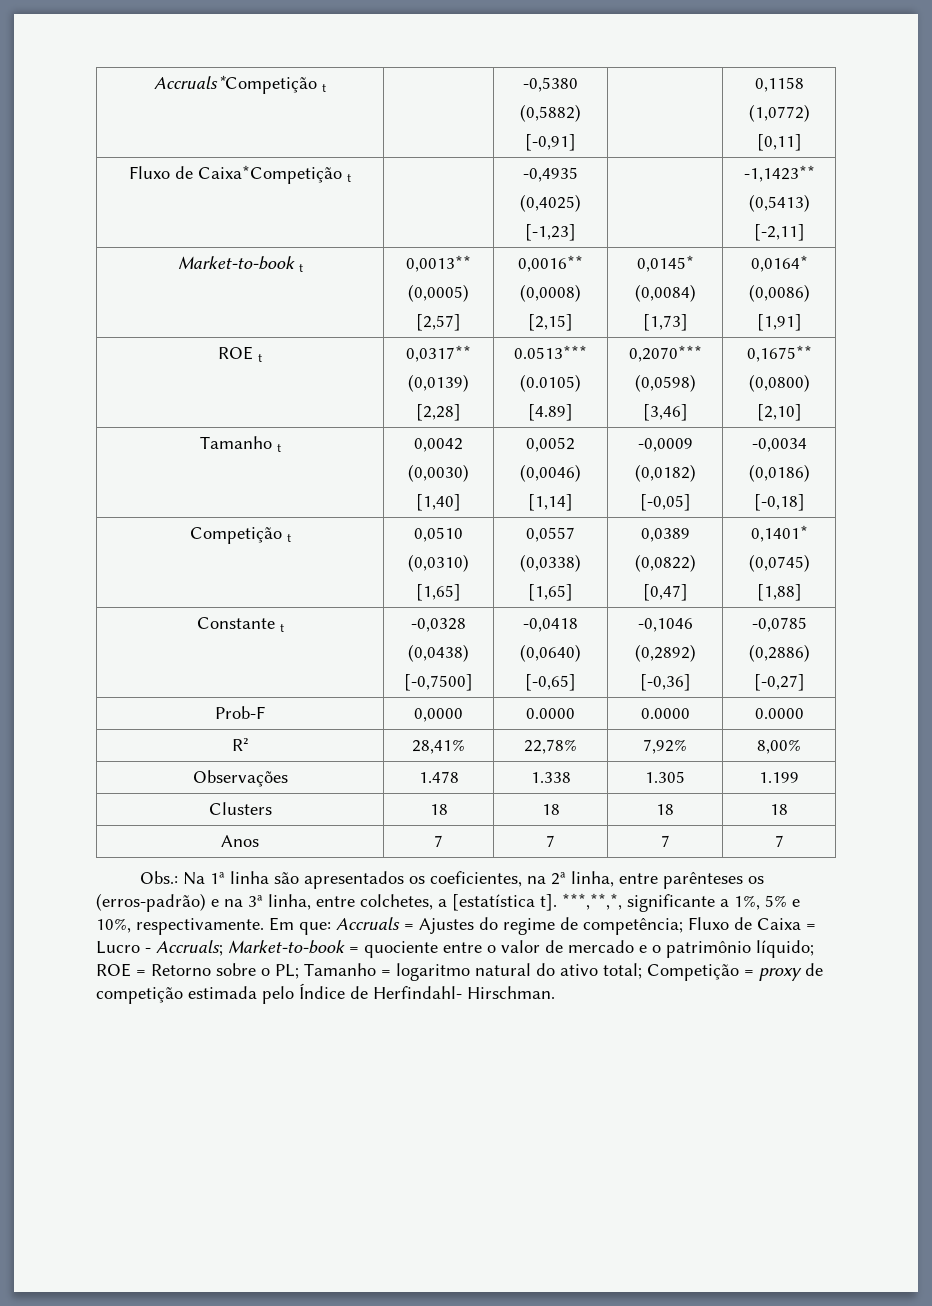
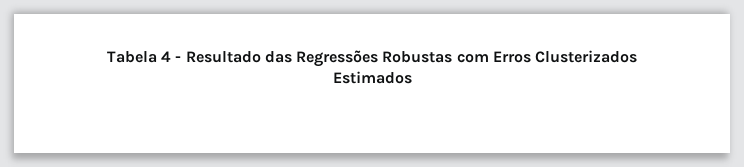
[154,75,326,94] [523,77,578,92] [520,104,581,122] [525,134,576,151] [754,77,804,92] [748,104,810,122] [756,134,802,151] [129,165,351,184] [523,167,578,182] [520,194,581,212] [525,224,576,241] [743,165,815,182] [748,194,810,212] [753,224,805,241] [177,256,303,272] [406,255,471,272] [408,284,469,302] [416,314,461,331] [518,255,583,272] [520,284,581,302] [528,314,573,331] [636,255,694,272] [634,284,696,302] [642,314,688,331] [750,255,808,272] [748,284,810,302] [756,314,802,331] [218,346,262,362] [406,345,471,362] [408,374,469,392] [416,404,461,421] [514,345,587,359] [520,374,581,392] [528,404,573,421] [628,345,702,362] [634,374,696,392] [642,404,688,421] [746,345,812,362] [748,374,810,392] [756,404,802,421] [199,436,281,452] [414,438,463,452] [408,464,469,482] [416,494,461,511] [526,437,575,452] [520,464,581,482] [528,494,573,511] [637,438,693,452] [634,464,696,482] [639,494,691,511] [751,438,807,452] [748,464,810,482] [753,494,805,511] [189,527,291,544] [414,527,463,542] [408,554,469,572] [416,584,461,601] [526,527,575,542] [520,554,581,572] [528,584,573,601] [640,528,690,542] [634,554,696,572] [642,584,688,601] [750,525,808,542] [748,554,810,572] [756,584,802,601] [196,617,284,632] [411,618,466,632] [408,644,469,662] [404,674,473,691] [523,618,578,632] [520,644,581,662] [525,674,576,691] [637,618,693,632] [634,644,696,662] [639,674,691,691] [751,617,807,632] [748,644,810,662] [753,674,805,691] [215,706,265,719] [414,708,463,722] [526,708,575,719] [640,708,690,719] [754,708,804,719] [231,738,249,751] [412,739,465,754] [524,739,577,754] [643,739,687,754] [757,739,801,754] [192,770,288,787] [418,771,459,783] [530,772,571,783] [645,771,685,783] [759,772,799,783] [208,802,272,815] [429,804,448,815] [541,804,560,815] [656,804,674,815] [770,804,788,815] [221,835,259,847] [434,835,443,847] [546,835,555,847] [660,835,670,847] [774,835,784,847] [139,871,764,889] [96,893,800,912] [96,917,816,935] [96,940,814,958] [96,963,823,981] [96,983,555,1004] Accruals*Competição t | | -0,5380 // (0,5882) // [-0,91] | | 0,1158 // (1,0772) // [0,11] // Fluxo de Caixa*Competição t | | -0,4935 // (0,4025) // [-1,23] | | -1,1423** // (0,5413) // [-2,11] // Market-to-book t | 0,0013** // (0,0005) // [2,57] | 0,0016** // (0,0008) // [2,15] | 0,0145* // (0,0084) // [1,73] | 0,0164* // (0,0086) // [1,91] // ROE t | 0,0317** // (0,0139) // [2,28] | 0.0513*** // (0.0105) // [4.89] | 0,2070*** // (0,0598) // [3,46] | 0,1675** // (0,0800) // [2,10] // Tamanho t | 0,0042 // (0,0030) // [1,40] | 0,0052 // (0,0046) // [1,14] | -0,0009 // (0,0182) // [-0,05] | -0,0034 // (0,0186) // [-0,18] // Competição t | 0,0510 // (0,0310) // [1,65] | 0,0557 // (0,0338) // [1,65] | 0,0389 // (0,0822) // [0,47] | 0,1401* // (0,0745) // [1,88] // Constante t | -0,0328 // (0,0438) // [-0,7500] | -0,0418 // (0,0640) // [-0,65] | -0,1046 // (0,2892) // [-0,36] | -0,0785 // (0,2886) // [-0,27] // Prob-F | 0,0000 | 0.0000 | 0.0000 | 0.0000 // R² | 28,41% | 22,78% | 7,92% | 8,00% // Observações | 1.478 | 1.338 | 1.305 | 1.199 // Clusters | 18 | 18 | 18 | 18 // Anos | 7 | 7 | 7 | 7 // Obs.: Na 1ª linha são apresentados os coeficientes, na 2ª linha, entre parênteses os (erros-padrão) e na 3ª linha, entre colchetes, a [estatística t]. ***,**,*, significante a 1%, 5% e 10%, respectivamente. Em que: Accruals = Ajustes do regime de competência; Fluxo de Caixa = Lucro - Accruals; Market-to-book = quociente entre o valor de mercado e o patrimônio líquido; ROE = Retorno sobre o PL; Tamanho = logaritmo natural do ativo total; Competição = proxy de competição estimada pelo Índice de Herfindahl- Hirschman. -> [106,50,638,67] [332,71,412,84] Tabela 4 - Resultado das Regressões Robustas com Erros Clusterizados Estimados

